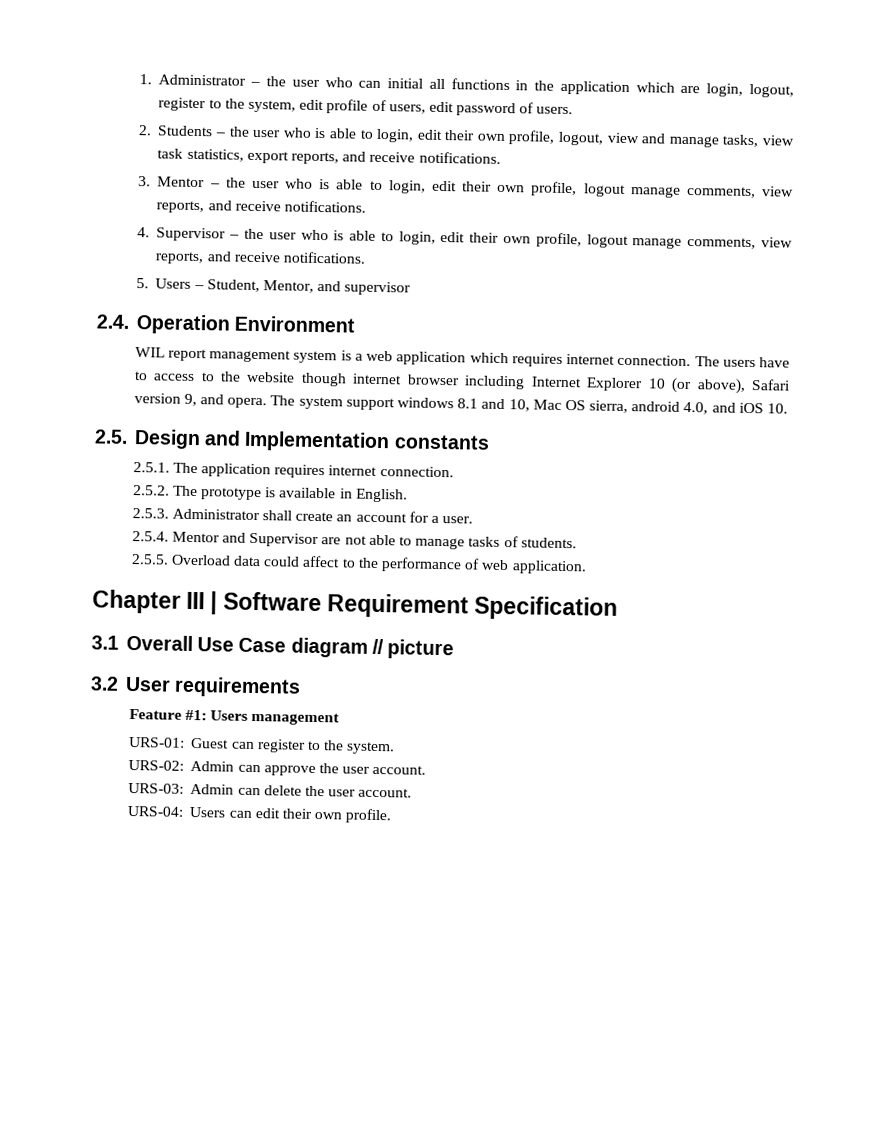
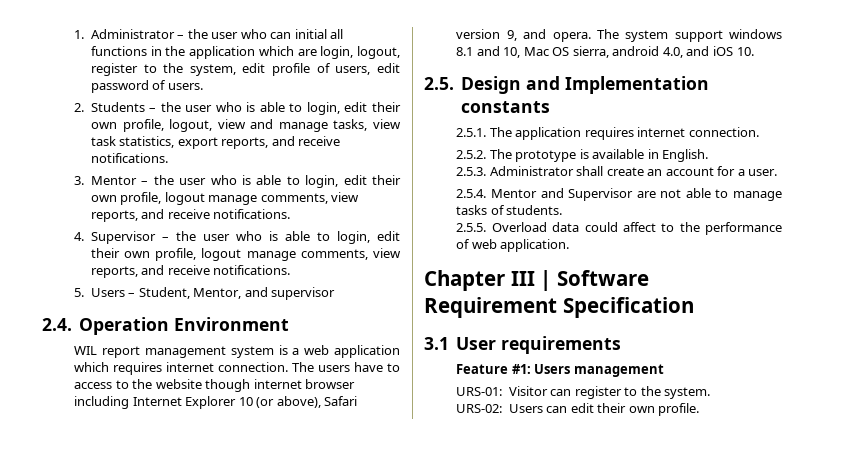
[125,634,455,660] [90,676,119,691] Overall Use Case diagram // picture // 3.2 -> (449, 343) none
[190,737,230,749] Guest -> [508,386,548,396] Visitor
[190,760,427,777] [127,782,413,798] [126,805,184,817] Admin can approve the user account. // URS-03: Admin can delete the user account. // URS-04: -> (503, 408) none

